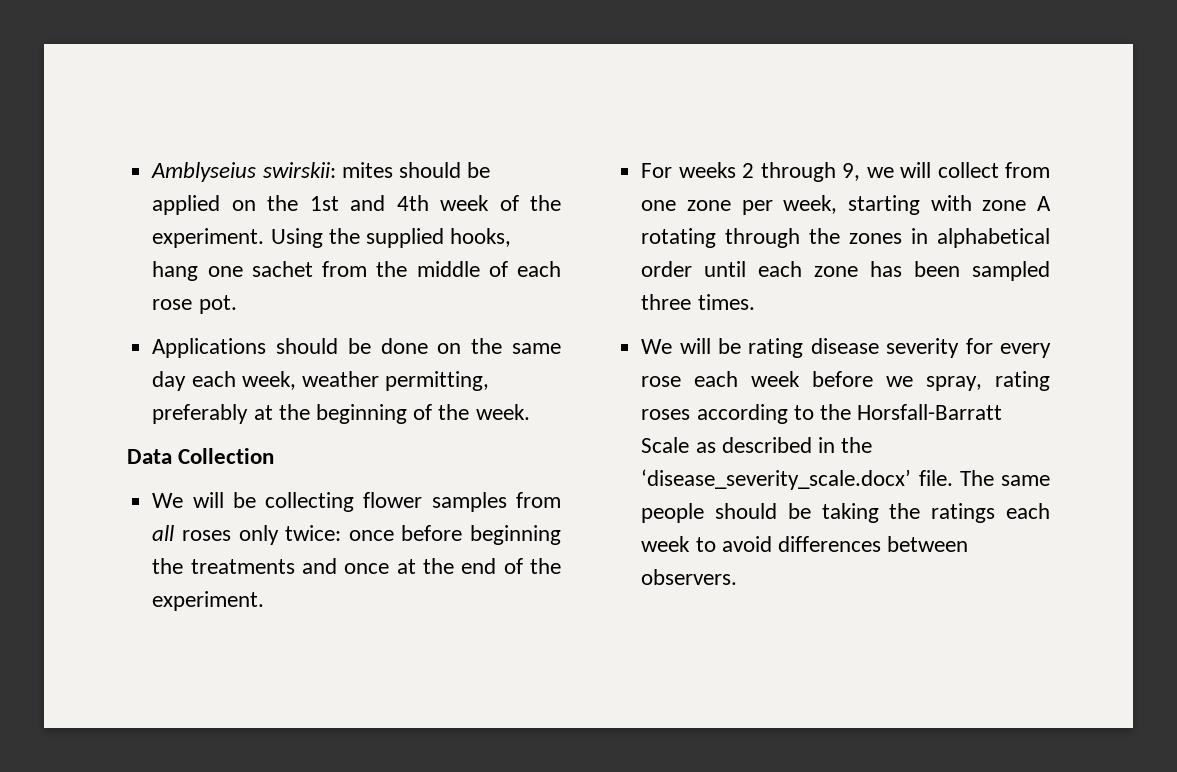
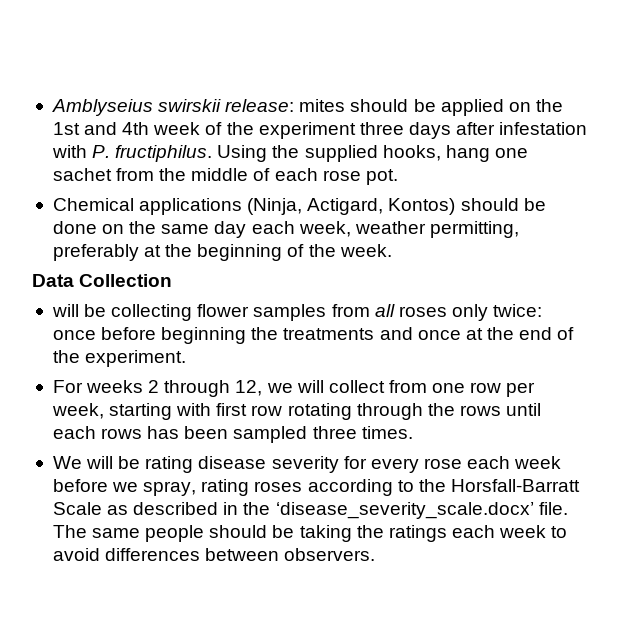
[262,162,336,178] swirskii: -> [158,99,295,112] swirskii release:
[152,228,265,248] experiment. -> [258,122,588,139] [51,145,213,162] experiment three days after infestation with P. fructiphilus.
[152,338,267,358] Applications -> [52,198,456,215] Chemical applications (Ninja, Actigard, Kontos)
[152,493,184,508] We -> (173, 280) none
[842,163,861,181] 9, -> [235,380,263,396] 12,
[686,200,731,211] zone -> [470,382,502,393] row
[982,196,1051,211] zone A -> [216,403,283,416] first row
[849,228,1050,248] [641,261,693,277] zones in alphabetical order -> [459,405,501,416] rows
[814,266,859,277] zone -> [101,428,143,439] rows

